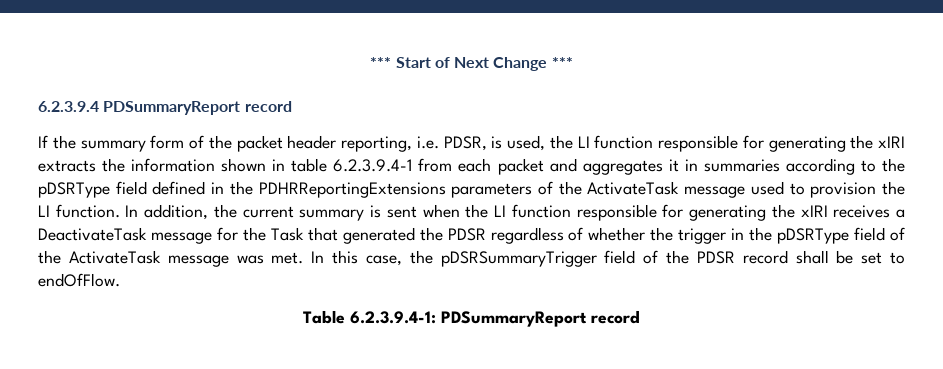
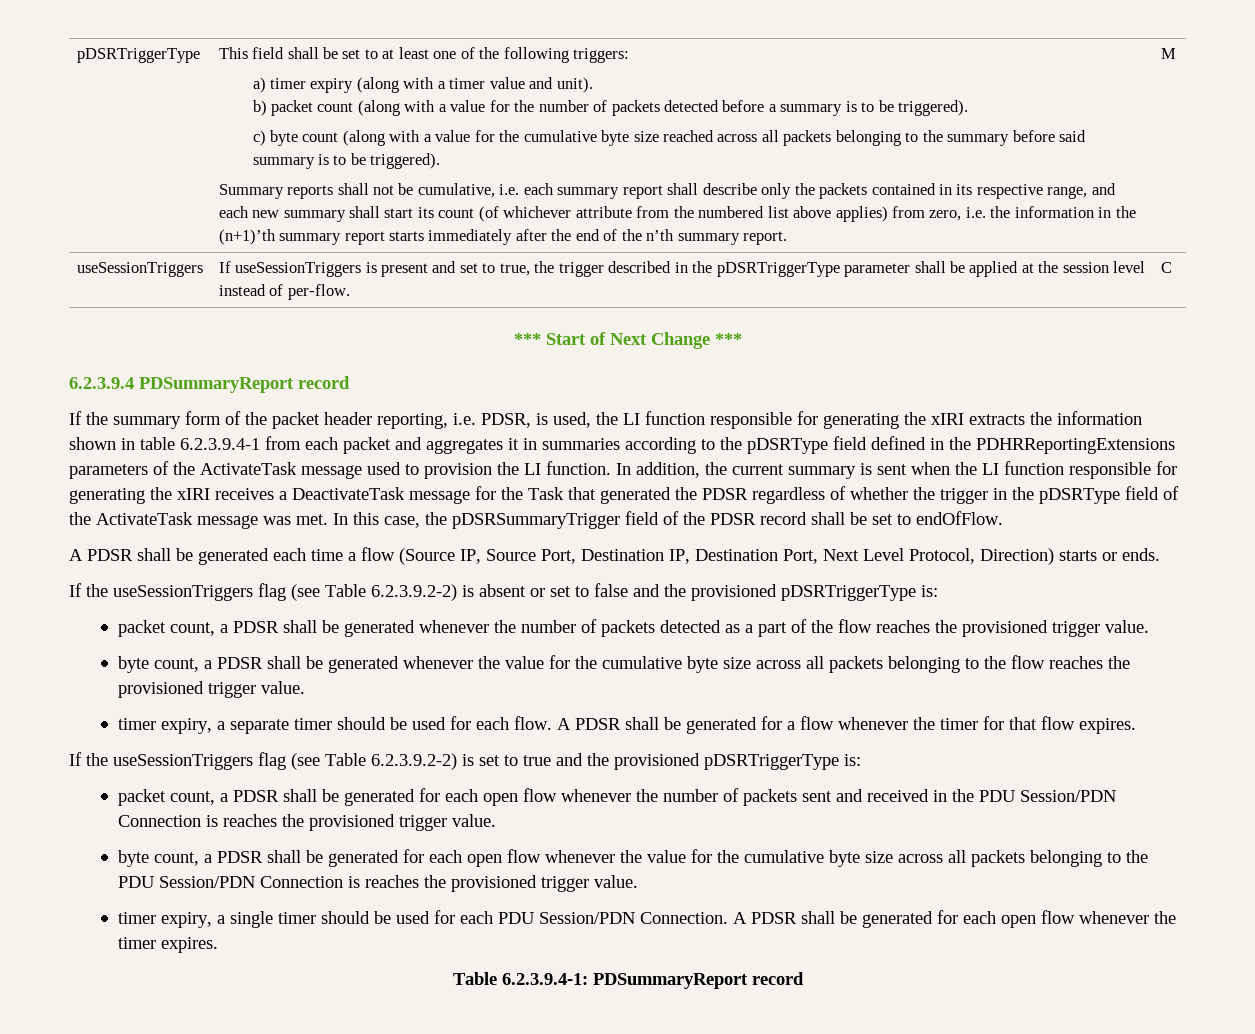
(370, 62) none -> [76,48,200,63] [218,47,630,63] [252,77,593,93] [252,100,969,116] [252,130,1087,146] [252,153,441,169] [218,183,1116,199] [218,206,1136,222] [218,229,788,245] [1160,48,1176,59] [76,262,203,277] [218,261,1146,277] [218,284,350,300] [1160,262,1172,273] pDSRTriggerType | This field shall be set to at least one of the following triggers: // a) timer expiry (along with a timer value and unit). // b) packet count (along with a value for the number of packets detected before a summary is to be triggered). // c) byte count (along with a value for the cumulative byte size reached across all packets belonging to the summary before said summary is to be triggered). // Summary reports shall not be cumulative, i.e. each summary report shall describe only the packets contained in its respective range, and each new summary shall start its count (of whichever attribute from the numbered list above applies) from zero, i.e. the information in the (n+1)’th summary report starts immediately after the end of the n’th summary report. | M // useSessionTriggers | If useSessionTriggers is present and set to true, the trigger described in the pDSRTriggerType parameter shall be applied at the session level instead of per-flow. | C //
(120, 280) none -> [69,547,1160,565] [69,583,938,601] [117,619,1149,637] [117,655,1130,673] [117,681,305,698] [117,716,1136,734] [69,752,861,770] [117,788,1116,806] [117,814,496,831] [117,849,1148,867] [117,875,638,892] [117,910,1176,928] [117,937,218,953] // A PDSR shall be generated each time a flow (Source IP, Source Port, Destination IP, Destination Port, Next Level Protocol, Direction) starts or ends. // If the useSessionTriggers flag (see Table 6.2.3.9.2-2) is absent or set to false and the provisioned pDSRTriggerType is: // packet count, a PDSR shall be generated whenever the number of packets detected as a part of the flow reaches the provisioned trigger value. // byte count, a PDSR shall be generated whenever the value for the cumulative byte size across all packets belonging to the flow reaches the provisioned trigger value. // timer expiry, a separate timer should be used for each flow. A PDSR shall be generated for a flow whenever the timer for that flow expires. // If the useSessionTriggers flag (see Table 6.2.3.9.2-2) is set to true and the provisioned pDSRTriggerType is: // packet count, a PDSR shall be generated for each open flow whenever the number of packets sent and received in the PDU Session/PDN Connection is reaches the provisioned trigger value. // byte count, a PDSR shall be generated for each open flow whenever the value for the cumulative byte size across all packets belonging to the PDU Session/PDN Connection is reaches the provisioned trigger value. // timer expiry, a single timer should be used for each PDU Session/PDN Connection. A PDSR shall be generated for each open flow whenever the timer expires.

